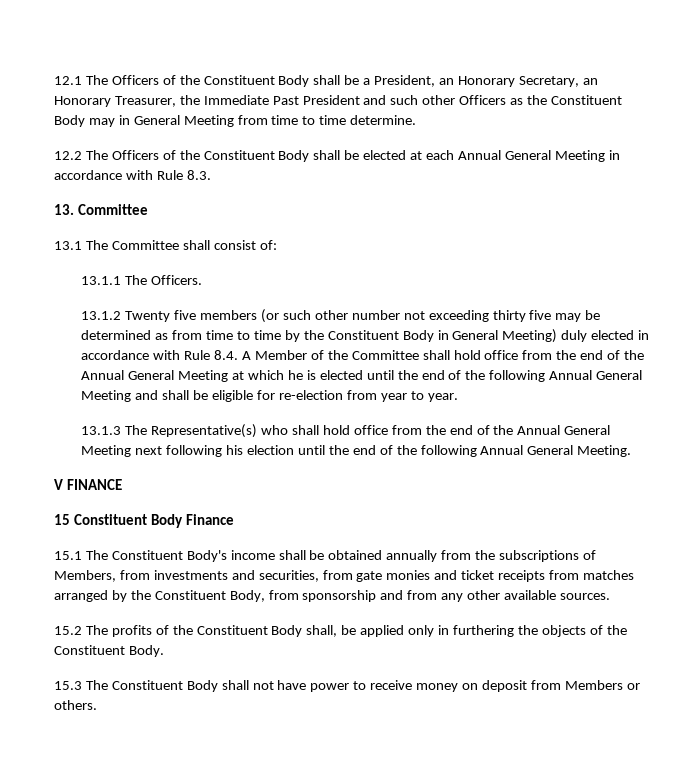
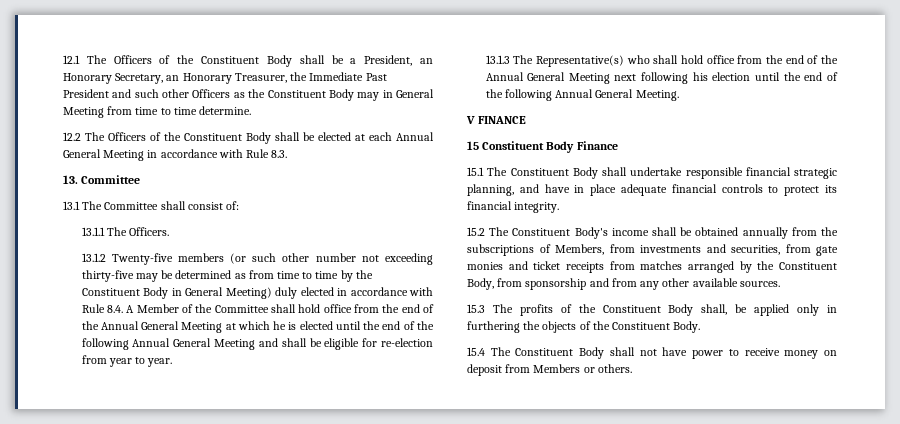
[125,310,197,322] Twenty five -> [111,253,173,265] Twenty-five
[492,310,552,322] thirty five -> [81,270,134,282] thirty-five
(183, 555) none -> [572,167,837,179] [467,184,837,196] [467,201,560,213] [467,227,571,236] Body shall undertake responsible financial strategic planning, and have in place adequate financial controls to protect its financial integrity. // 15.2 The Constituent
[54,626,82,635] 15.2 -> [467,304,485,313] 15.3
[54,681,82,690] 15.3 -> [467,347,485,356] 15.4

